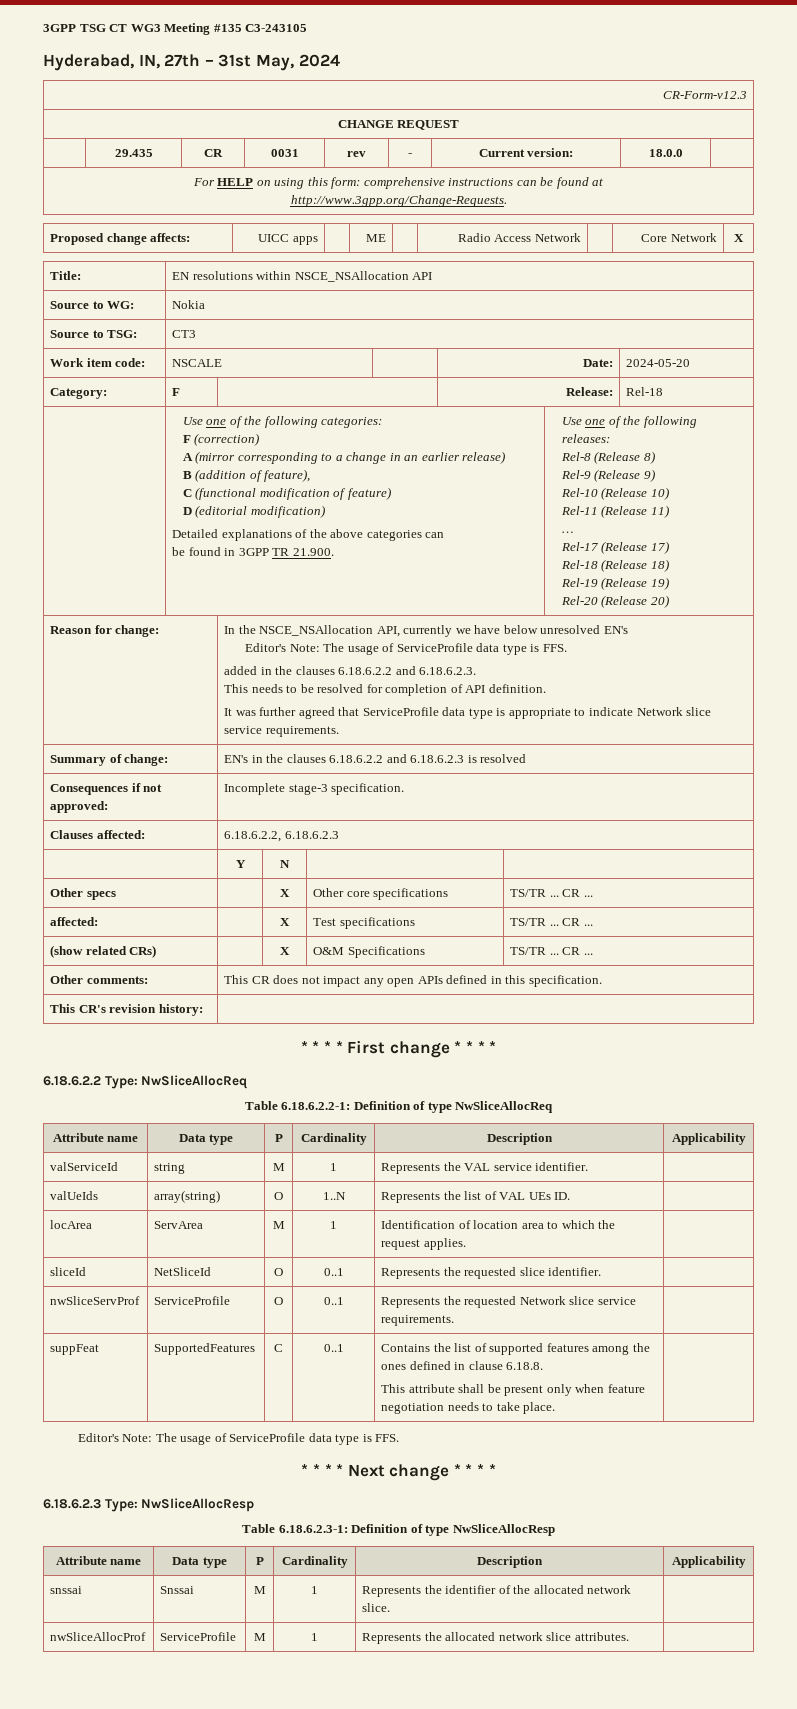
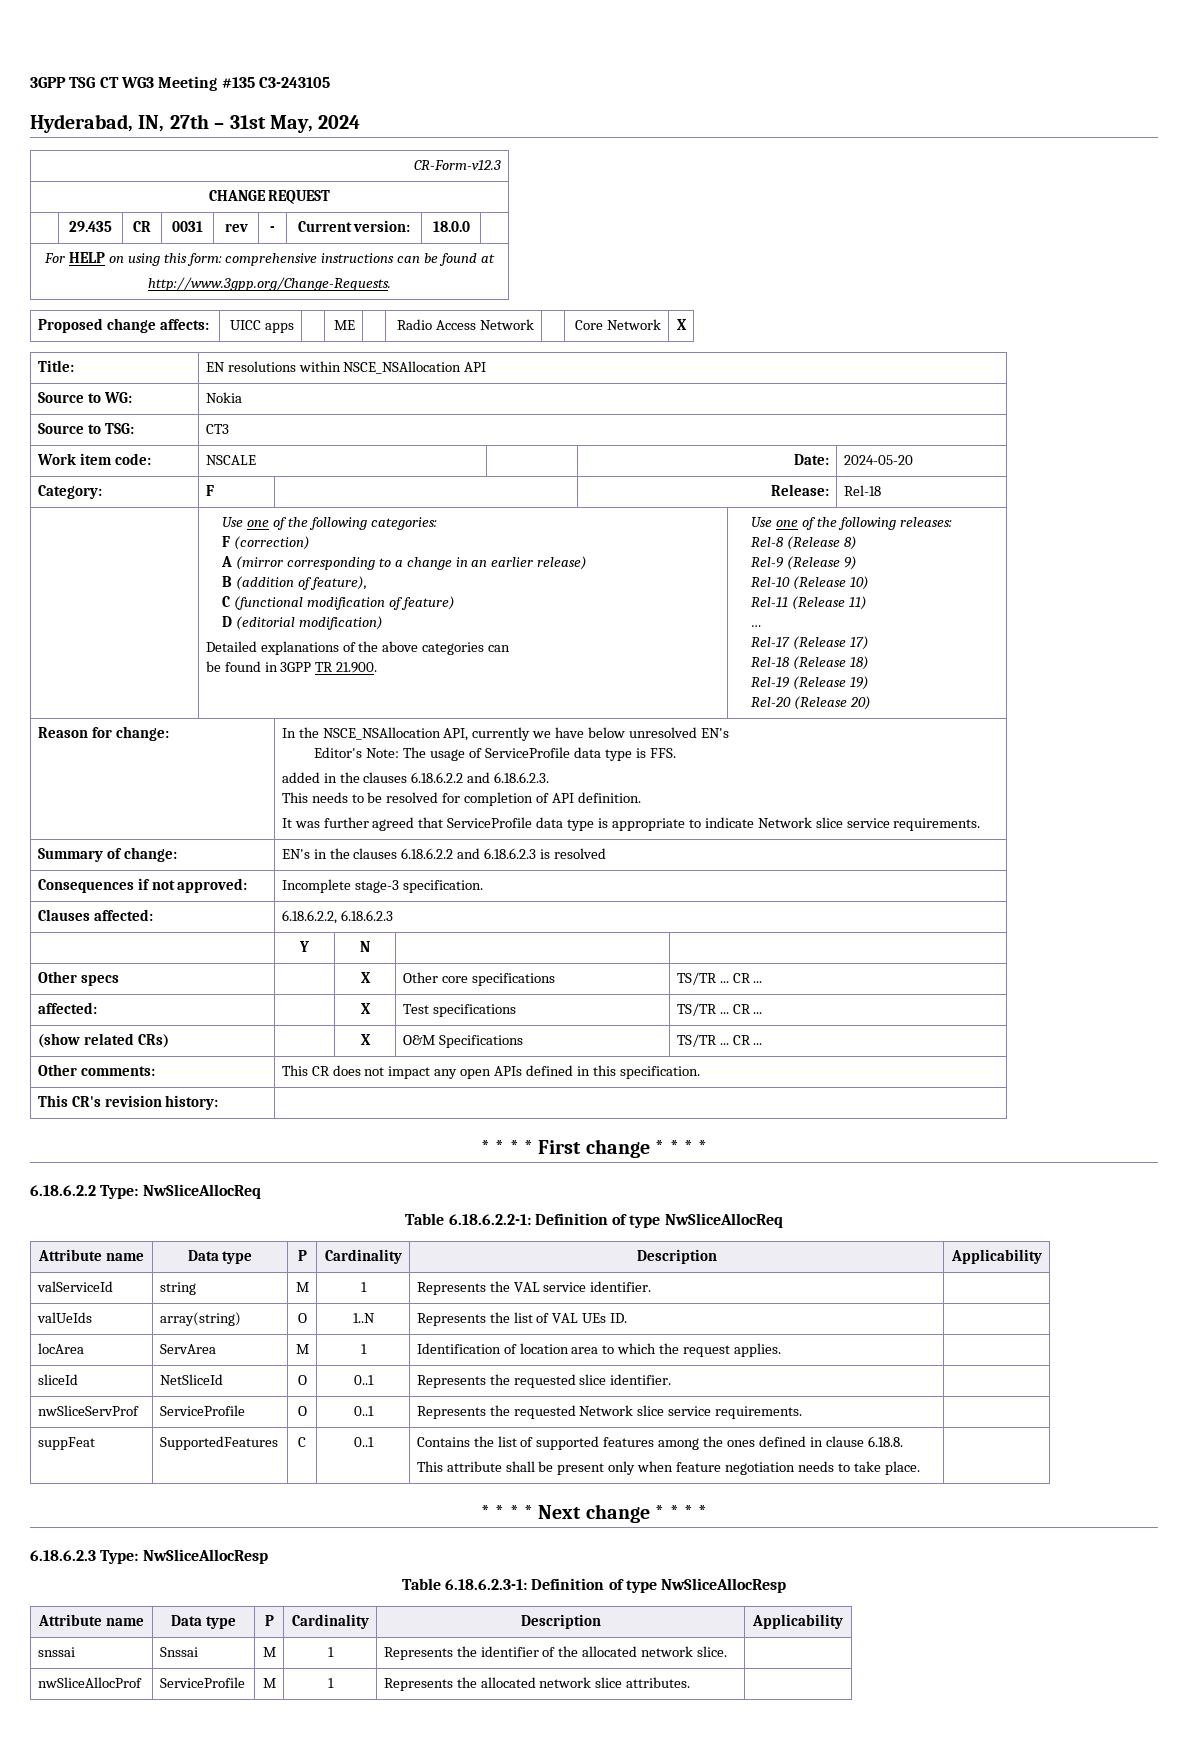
[77,1433,400,1445] // Editor's Note: The usage of ServiceProfile data type is FFS. -> (920, 1468) none

